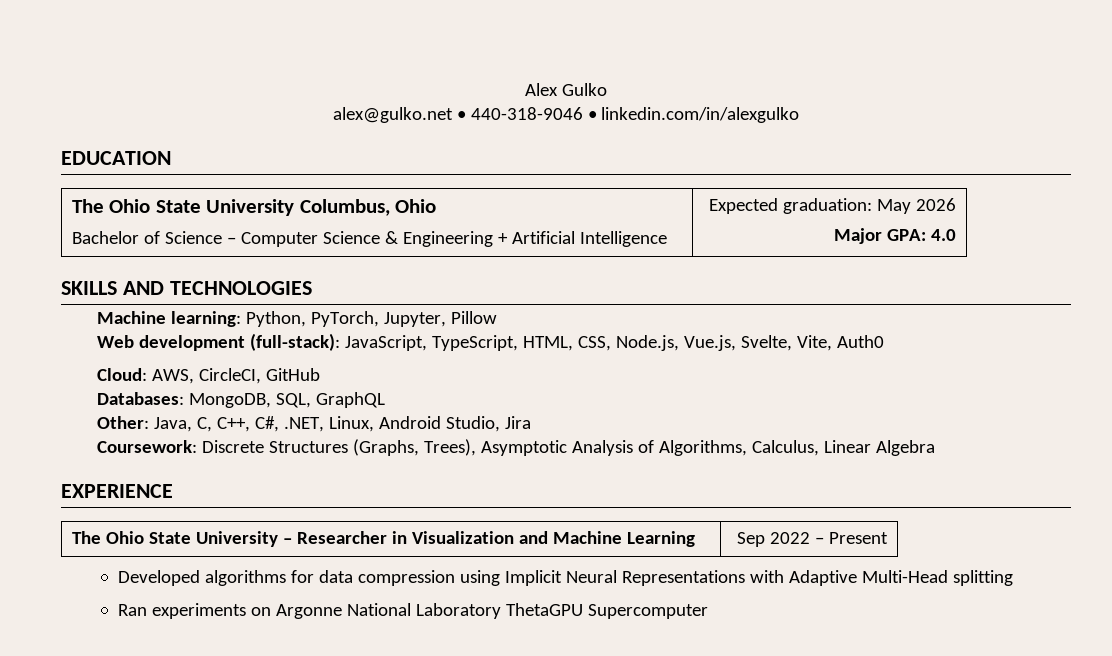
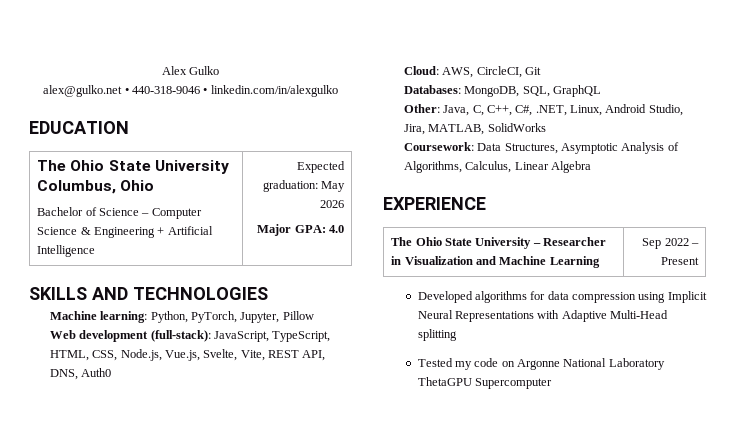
(833, 343) none -> [268,350,326,361] [49,369,78,380] REST API, DNS,
[266,368,321,381] GitHub -> [524,67,541,75] Git
[505,416,532,429] [97,439,477,456] Jira // Coursework: Discrete Structures (Graphs, Trees), -> [403,123,546,135] [403,142,558,154] Jira, MATLAB, SolidWorks // Coursework: Data Structures,
[117,603,246,619] Ran experiments -> [417,358,499,370] Tested my code

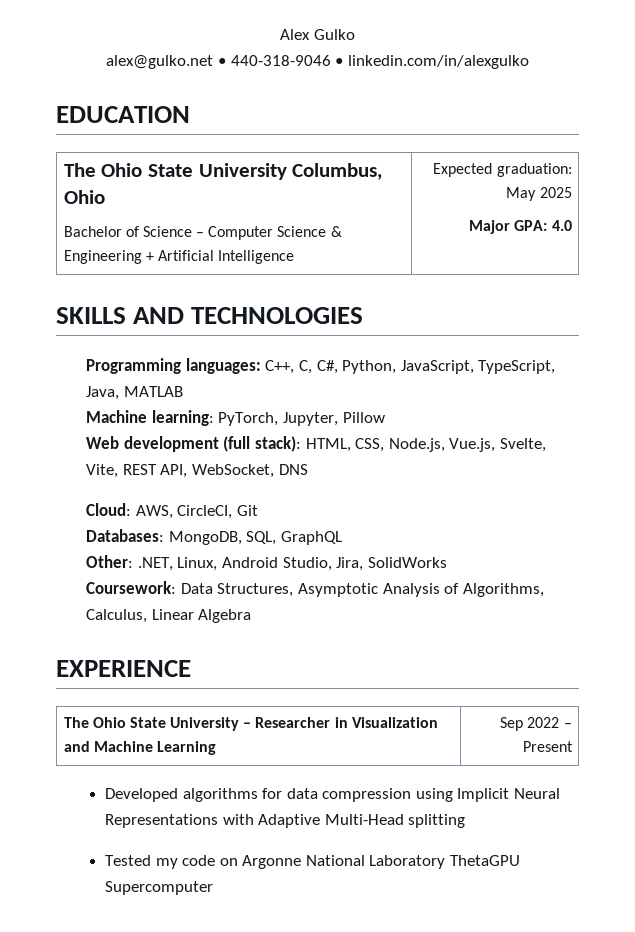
[319,200,344,208] 2026 -> [539,187,572,198] 2025
(268, 293) none -> [86,358,556,374] [86,386,183,400] // Programming languages: C++, C, C#, Python, JavaScript, TypeScript, Java, MATLAB
[150,311,188,323] Python, -> (214, 418) none
[150,330,331,342] (full-stack): JavaScript, TypeScript, -> [223,436,302,452] (full stack):
[49,368,112,380] DNS, Auth0 -> [192,464,308,478] WebSocket, DNS
[443,105,533,116] Java, C, C++, C#, -> (134, 561) none
[428,124,485,135] MATLAB, -> (364, 564) none

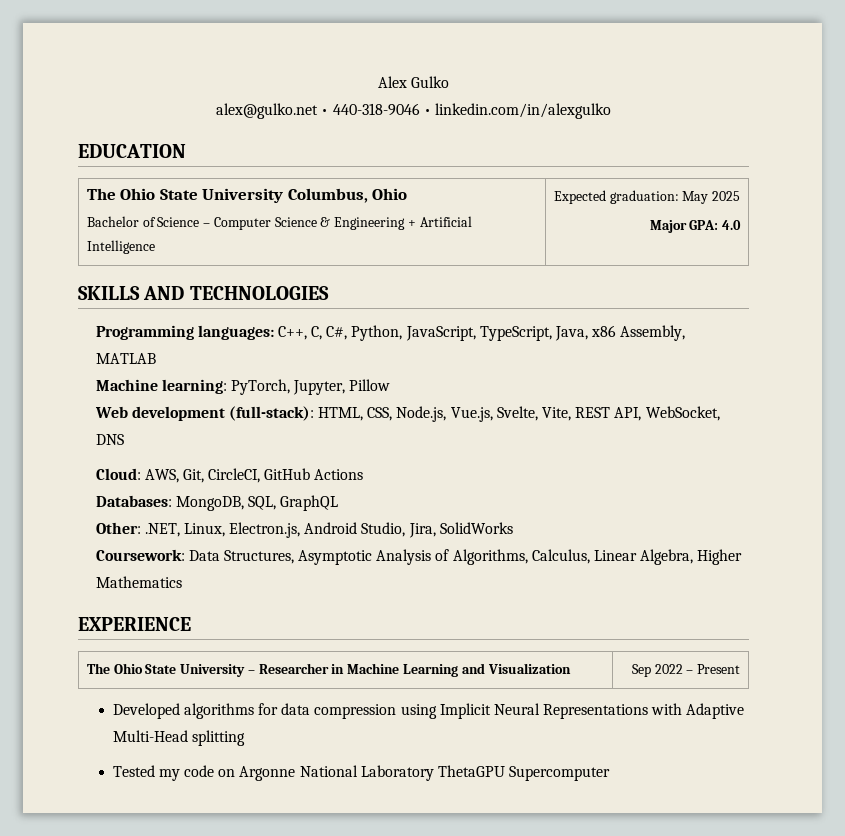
(120, 393) none -> [591,325,686,341] x86 Assembly,
[223,436,302,452] (full stack): -> [228,406,314,421] (full-stack):
[177,505,259,519] CircleCI, Git -> [182,468,364,483] Git, CircleCI, GitHub Actions
(218, 564) none -> [229,522,301,538] Electron.js,
[198,609,252,623] Algebra -> [640,549,743,565] [95,576,182,588] Algebra, Higher Mathematics
[351,717,438,728] [63,741,90,752] Visualization and -> (345, 669) none
(216, 748) none -> [461,663,571,674] and Visualization

